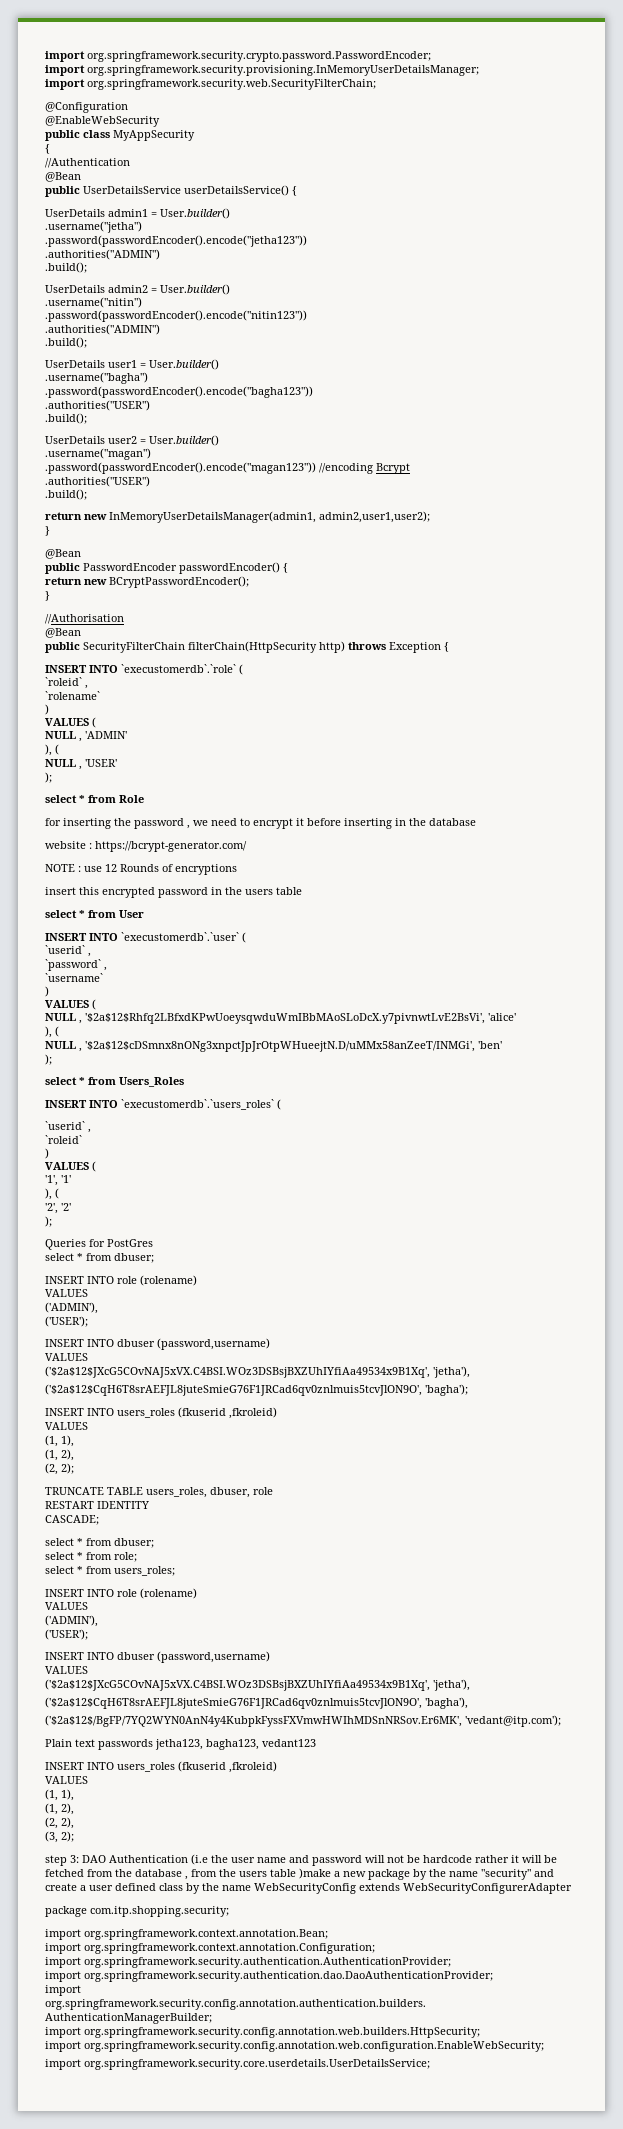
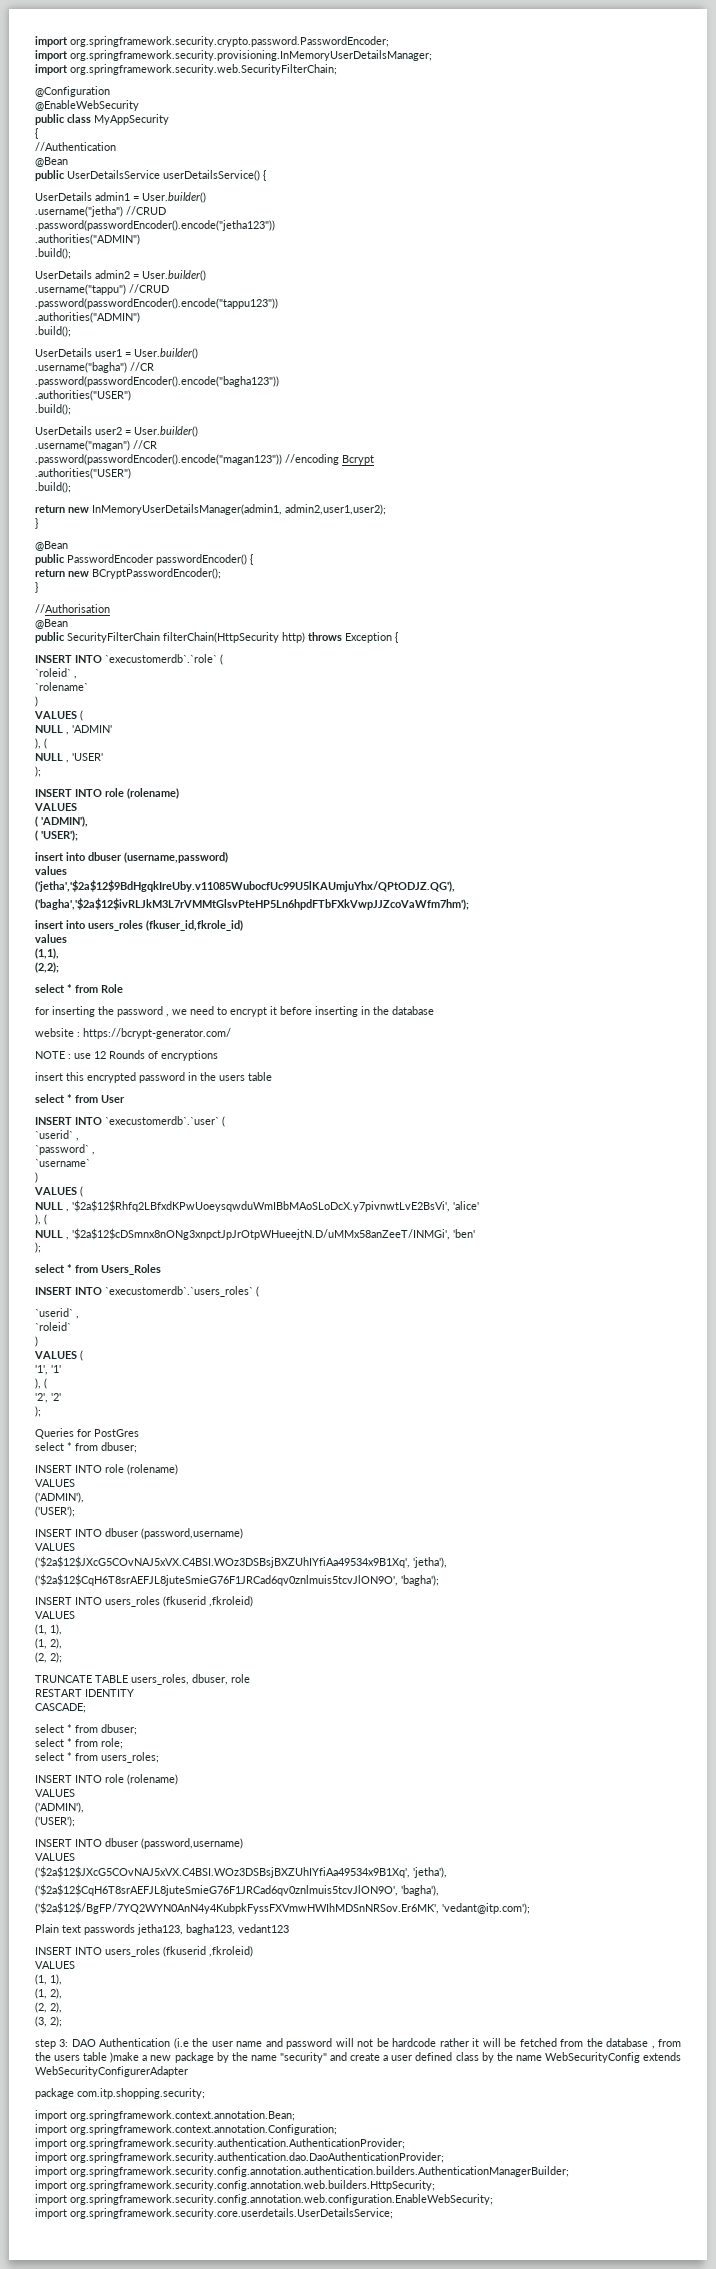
(142, 227) none -> [126,206,166,215] //CRUD
[45,297,142,308] [45,310,307,322] .username("nitin") // .password(passwordEncoder().encode("nitin123")) -> [35,284,169,295] [35,298,278,309] .username("tappu") //CRUD // .password(passwordEncoder().encode("tappu123"))
(148, 378) none -> [130,362,154,371] //CR
(151, 454) none -> [133,440,157,449] //CR
(52, 777) none -> [35,788,179,799] [34,803,77,811] [35,816,88,827] [35,830,78,841] [35,852,228,863] [35,866,67,875] [35,880,455,892] [35,898,469,910] [35,920,243,931] [35,934,67,943] [35,948,59,959] [35,962,59,973] // INSERT INTO role (rolename) // VALUES // ( 'ADMIN'), // ( 'USER'); // insert into dbuser (username,password) // values // ('jetha','$2a$12$9BdHgqkIreUby.v11085WubocfUc99U5lKAUmjuYhx/QPtODJZ.QG'), // ('bagha','$2a$12$ivRLJkM3L7rVMMtGlsvPteHP5Ln6hpdFTbFXkVwpJJZcoVaWfm7hm'); // insert into users_roles (fkuser_id,fkrole_id) // values // (1,1), // (2,2);

